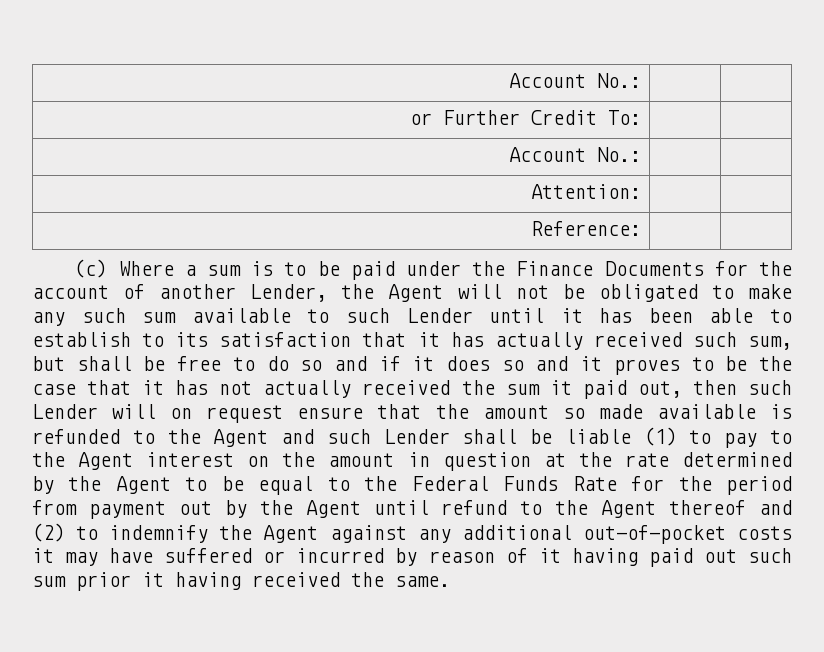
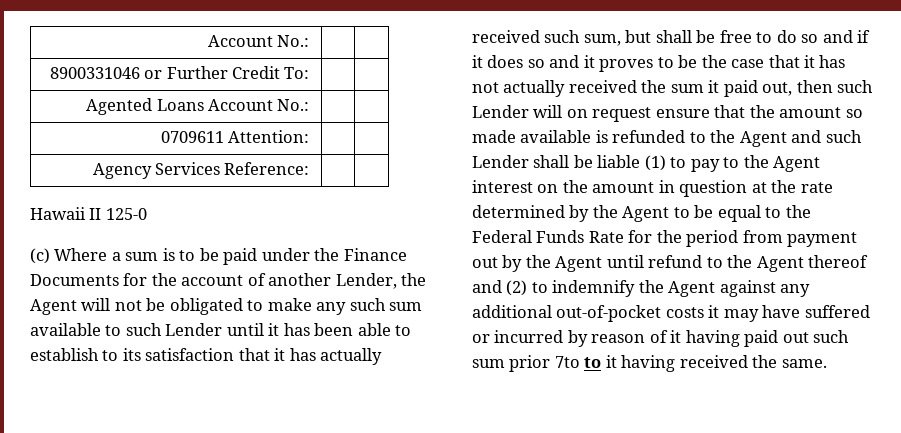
[508,73,641,88] Account No.: | | // -> [207,35,310,47] [49,67,140,79] Account No.: | | // 8900331046
[508,147,641,162] Account No.: | | // -> [86,98,310,115] [160,131,224,143] Agented Loans Account No.: | | // 0709611
(641, 191) none -> [92,162,220,179] Agency Services
(641, 228) none -> [30,207,147,220] // Hawaii II 125-0
(131, 581) none -> [554,356,602,368] 7to to

